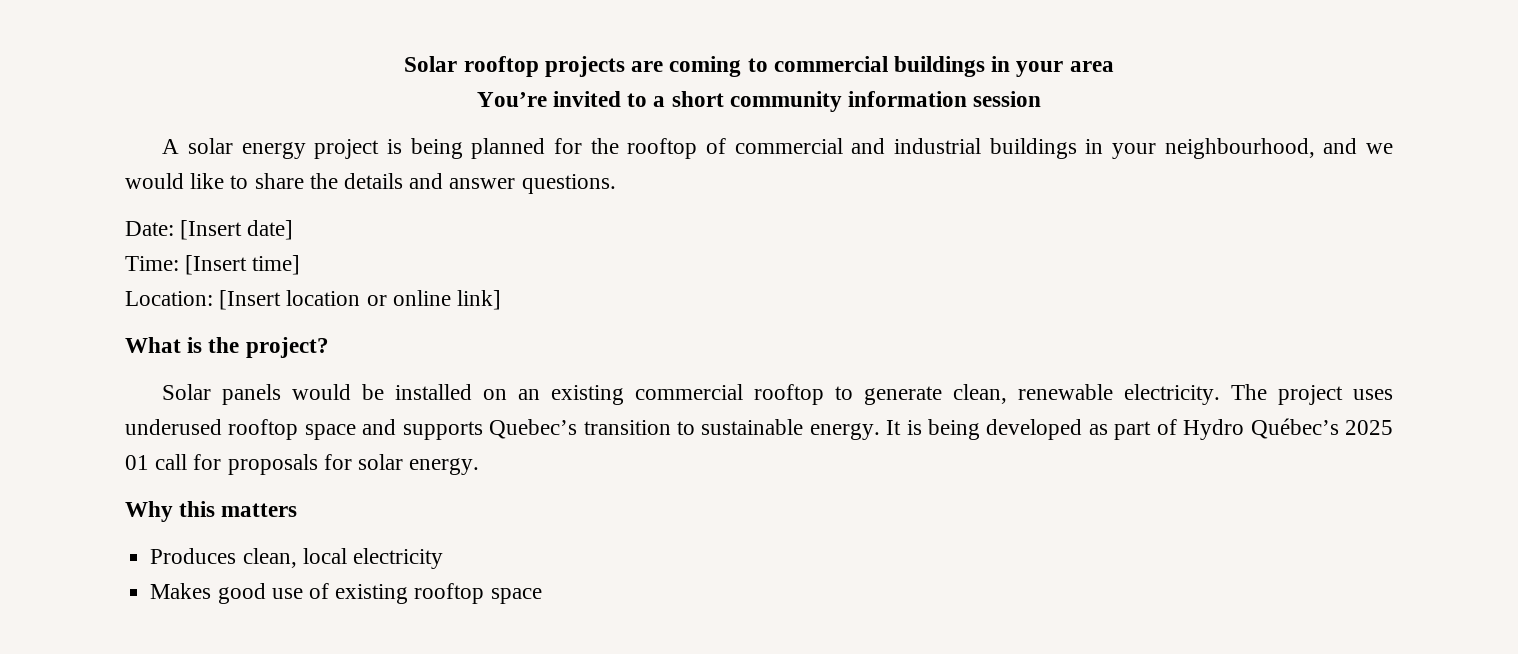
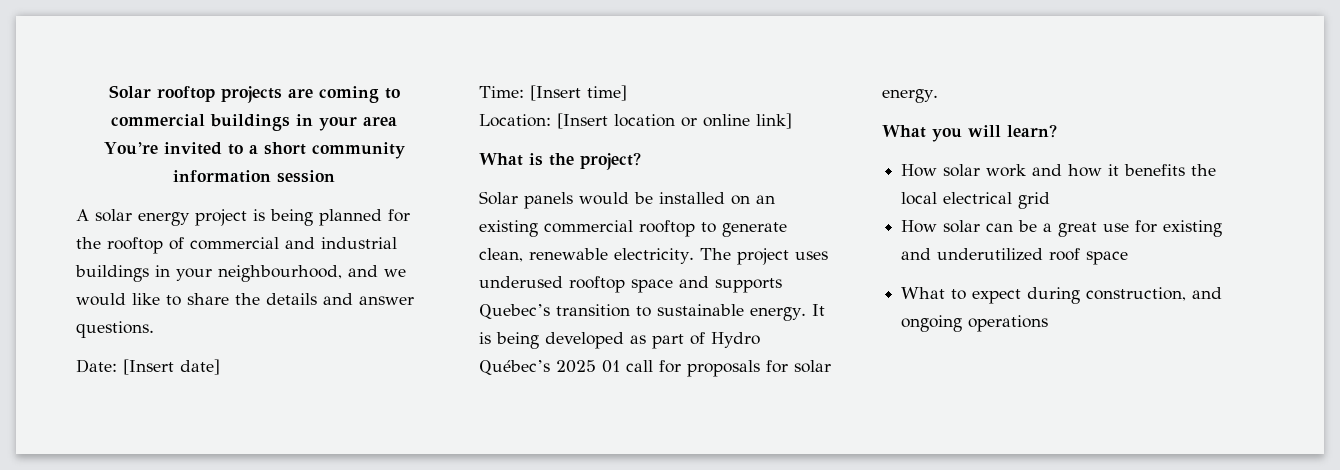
[125,501,298,522] [150,548,443,569] [150,583,542,604] Why this matters // Produces clean, local electricity // Makes good use of existing rooftop space -> [882,124,1057,142] [901,164,1217,177] [901,192,1051,209] [901,220,1223,237] [901,248,1129,265] [901,287,1223,304] [901,315,1049,332] What you will learn? // How solar work and how it benefits the local electrical grid // How solar can be a great use for existing and underutilized roof space // What to expect during construction, and ongoing operations

